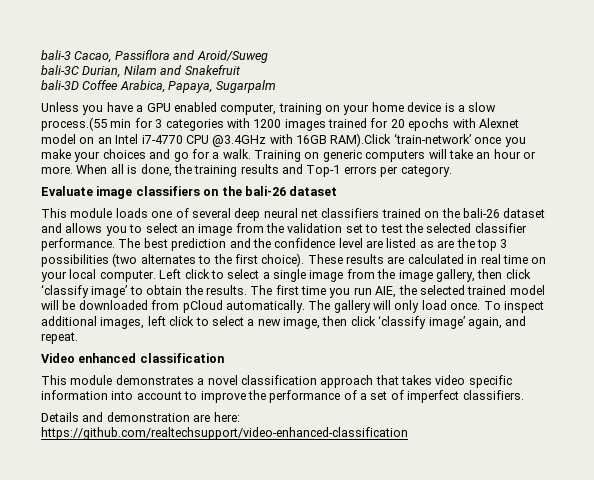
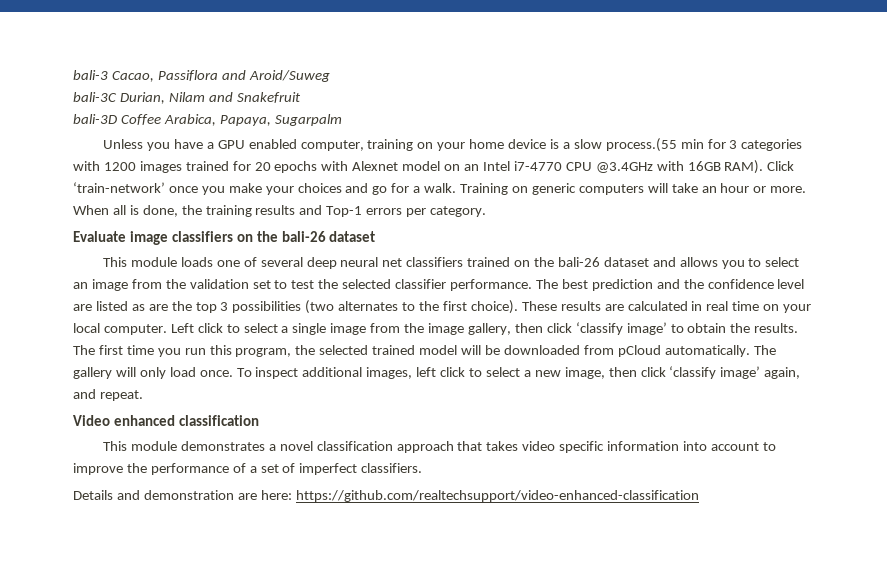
[330,133,392,147] RAM).Click -> [724,160,795,174] RAM). Click
[375,286,397,298] AIE, -> [209,345,292,357] this program,

